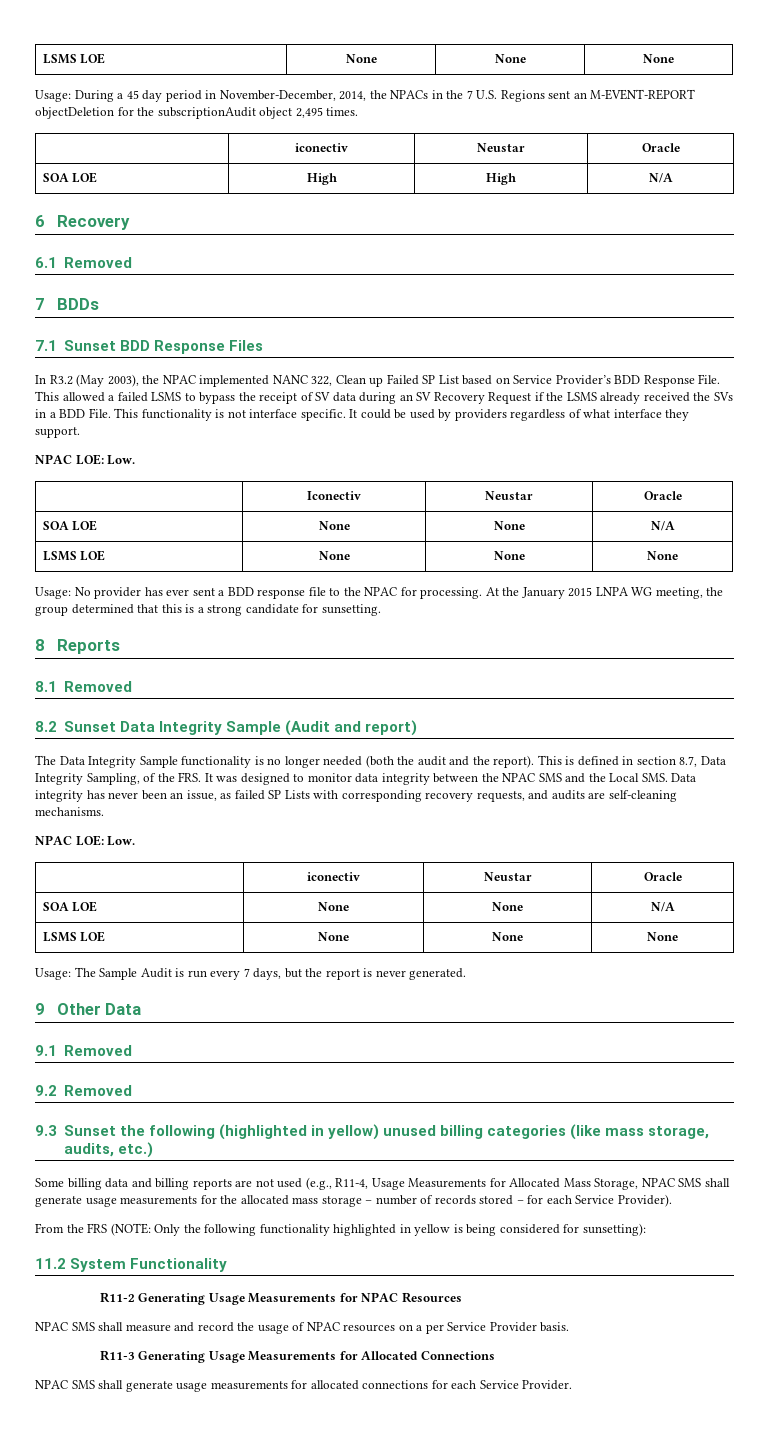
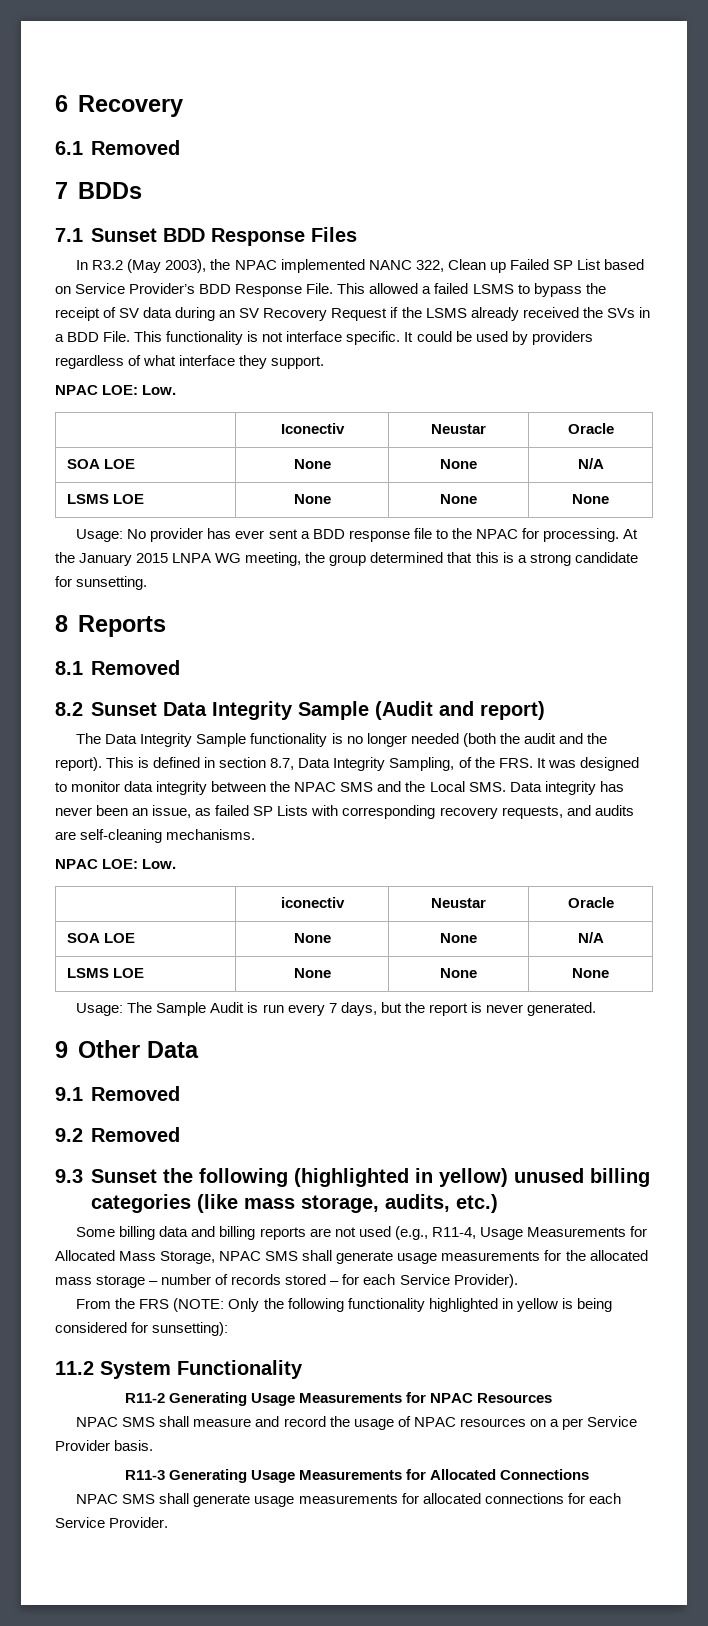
[42,53,106,64] [345,54,377,63] [494,54,526,63] [643,54,674,63] [35,89,696,102] [35,107,359,119] [295,143,348,152] [477,143,525,152] [641,143,680,152] [42,172,98,183] [306,173,337,185] [486,173,516,185] [648,173,673,183] LSMS LOE | None | None | None // Usage: During a 45 day period in November-December, 2014, the NPACs in the 7 U.S. Regions sent an M-EVENT-REPORT objectDeletion for the subscriptionAudit object 2,495 times. // | iconectiv | Neustar | Oracle // SOA LOE | High | High | N/A // -> (55, 103) none

